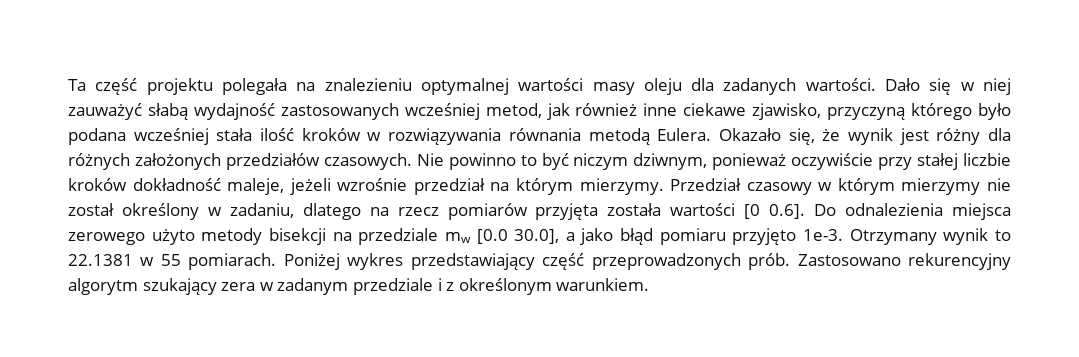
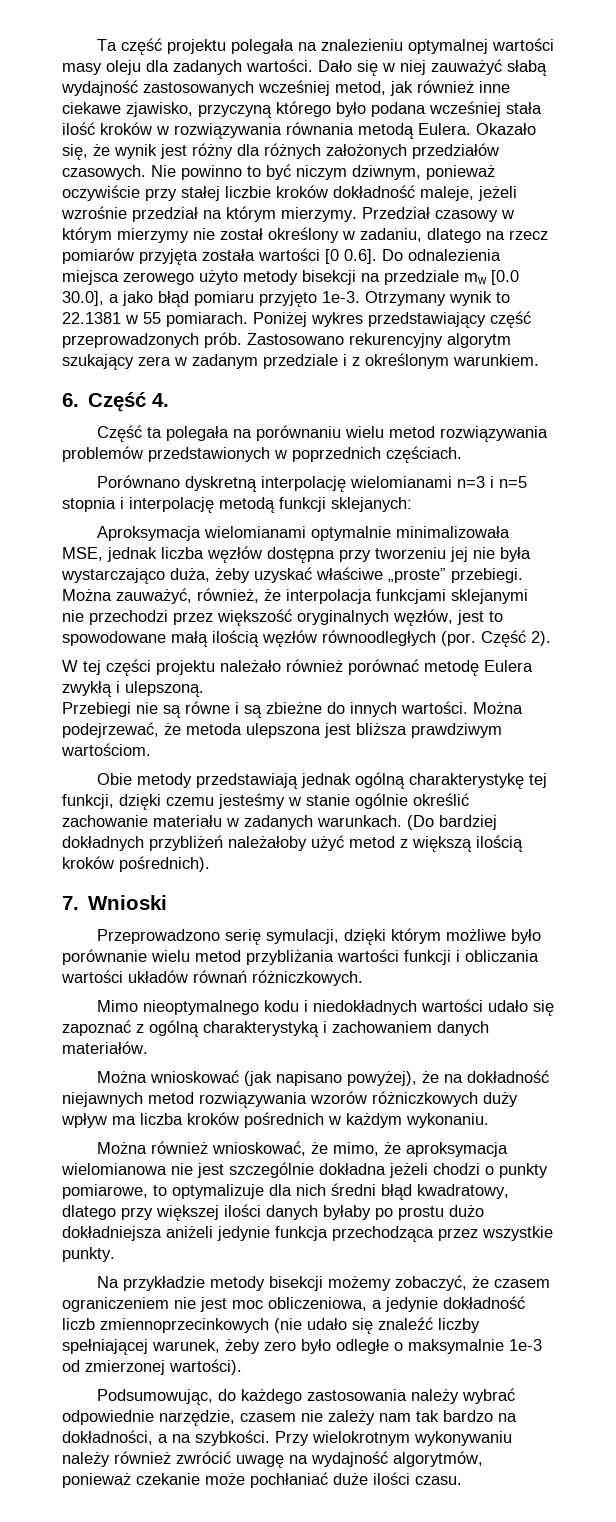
(650, 284) none -> [62,392,170,412] [96,425,548,442] [62,446,462,463] [96,475,527,492] [62,497,412,513] [96,526,510,541] [62,546,531,563] [61,567,523,584] [62,588,528,604] [62,609,503,626] [62,630,551,647] [62,659,533,676] [62,681,204,697] [62,701,523,718] [62,722,502,738] [61,743,151,756] [96,772,547,789] [62,793,469,810] [62,815,497,830] [62,835,523,852] [62,856,210,872] [62,895,168,910] [96,928,541,945] [62,949,539,965] [61,970,363,986] [96,999,554,1016] [62,1020,489,1037] [62,1041,148,1054] [96,1070,549,1086] [62,1091,518,1108] [61,1112,489,1128] [96,1141,508,1157] [61,1162,548,1178] [62,1183,509,1200] [62,1204,484,1221] [62,1226,553,1242] [62,1247,115,1262] [96,1275,550,1291] [62,1296,525,1312] [62,1317,480,1334] [62,1339,542,1355] [62,1359,242,1375] [96,1388,515,1405] [62,1410,517,1426] [62,1430,512,1446] [62,1451,483,1468] [62,1472,462,1488] // 6. Część 4. // Część ta polegała na porównaniu wielu metod rozwiązywania problemów przedstawionych w poprzednich częściach. // Porównano dyskretną interpolację wielomianami n=3 i n=5 stopnia i interpolację metodą funkcji sklejanych: // Aproksymacja wielomianami optymalnie minimalizowała MSE, jednak liczba węzłów dostępna przy tworzeniu jej nie była wystarczająco duża, żeby uzyskać właściwe „proste” przebiegi. Można zauważyć, również, że interpolacja funkcjami sklejanymi nie przechodzi przez większość oryginalnych węzłów, jest to spowodowane małą ilością węzłów równoodległych (por. Część 2). // W tej części projektu należało również porównać metodę Eulera zwykłą i ulepszoną. // Przebiegi nie są równe i są zbieżne do innych wartości. Można podejrzewać, że metoda ulepszona jest bliższa prawdziwym wartościom. // Obie metody przedstawiają jednak ogólną charakterystykę tej funkcji, dzięki czemu jesteśmy w stanie ogólnie określić zachowanie materiału w zadanych warunkach. (Do bardziej dokładnych przybliżeń należałoby użyć metod z większą ilością kroków pośrednich). // 7. Wnioski // Przeprowadzono serię symulacji, dzięki którym możliwe było porównanie wielu metod przybliżania wartości funkcji i obliczania wartości układów równań różniczkowych. // Mimo nieoptymalnego kodu i niedokładnych wartości udało się zapoznać z ogólną charakterystyką i zachowaniem danych materiałów. // Można wnioskować (jak napisano powyżej), że na dokładność niejawnych metod rozwiązywania wzorów różniczkowych duży wpływ ma liczba kroków pośrednich w każdym wykonaniu. // Można również wnioskować, że mimo, że aproksymacja wielomianowa nie jest szczególnie dokładna jeżeli chodzi o punkty pomiarowe, to optymalizuje dla nich średni błąd kwadratowy, dlatego przy większej ilości danych byłaby po prostu dużo dokładniejsza aniżeli jedynie funkcja przechodząca przez wszystkie punkty. // Na przykładzie metody bisekcji możemy zobaczyć, że czasem ograniczeniem nie jest moc obliczeniowa, a jedynie dokładność liczb zmiennoprzecinkowych (nie udało się znaleźć liczby spełniającej warunek, żeby zero było odległe o maksymalnie 1e-3 od zmierzonej wartości). // Podsumowując, do każdego zastosowania należy wybrać odpowiednie narzędzie, czasem nie zależy nam tak bardzo na dokładności, a na szybkości. Przy wielokrotnym wykonywaniu należy również zwrócić uwagę na wydajność algorytmów, ponieważ czekanie może pochłaniać duże ilości czasu.

